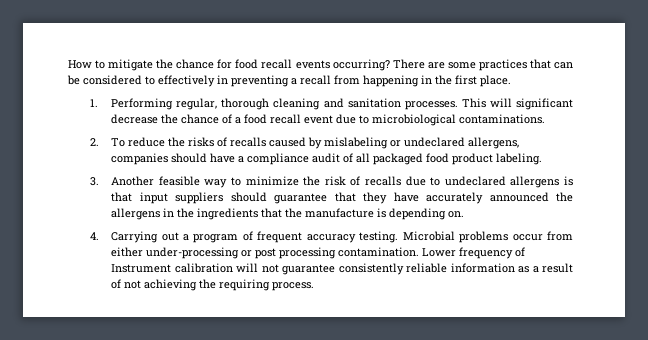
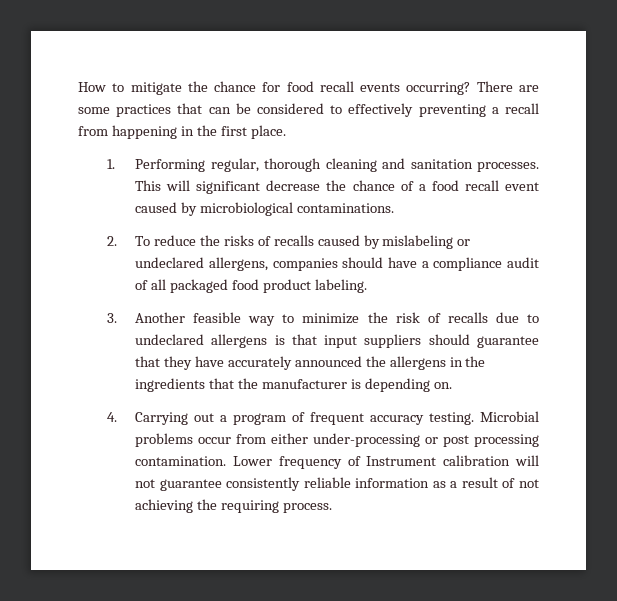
[217,75,228,84] in -> (414, 110) none
[336,114,370,124] due to -> [135,202,198,216] caused by
[305,208,375,218] manufacture -> [261,379,347,389] manufacturer

